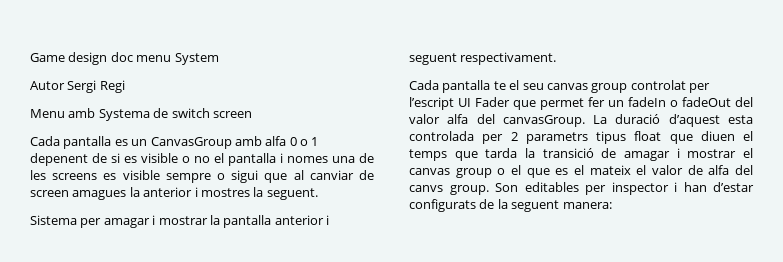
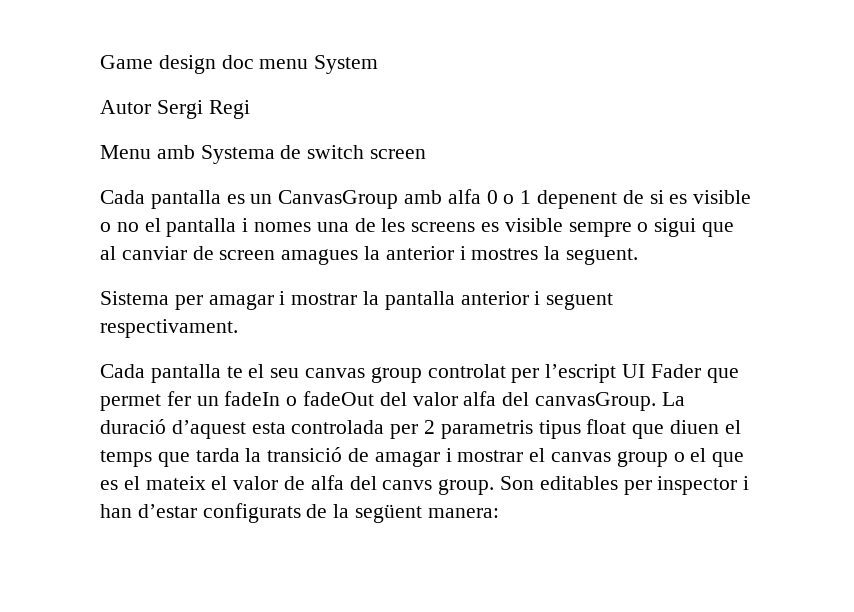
[525,132,588,144] parametrs -> [440,420,533,439] parametris
[511,200,560,212] seguent -> [355,504,423,523] següent

